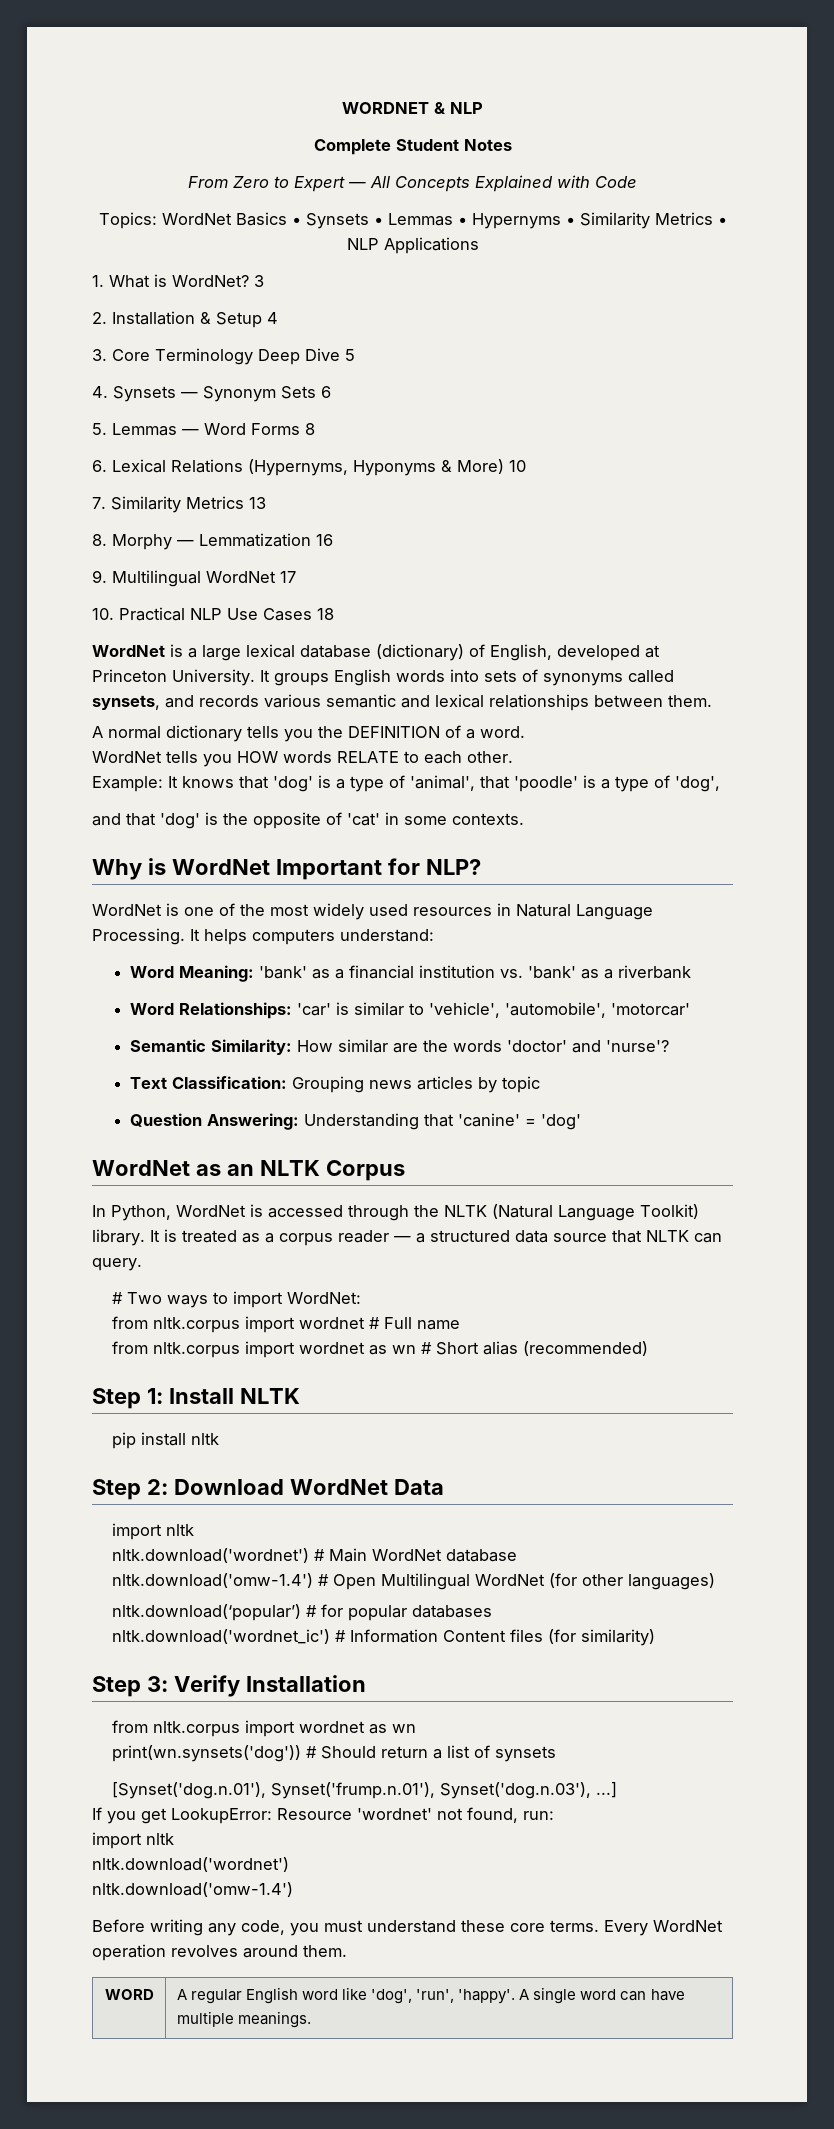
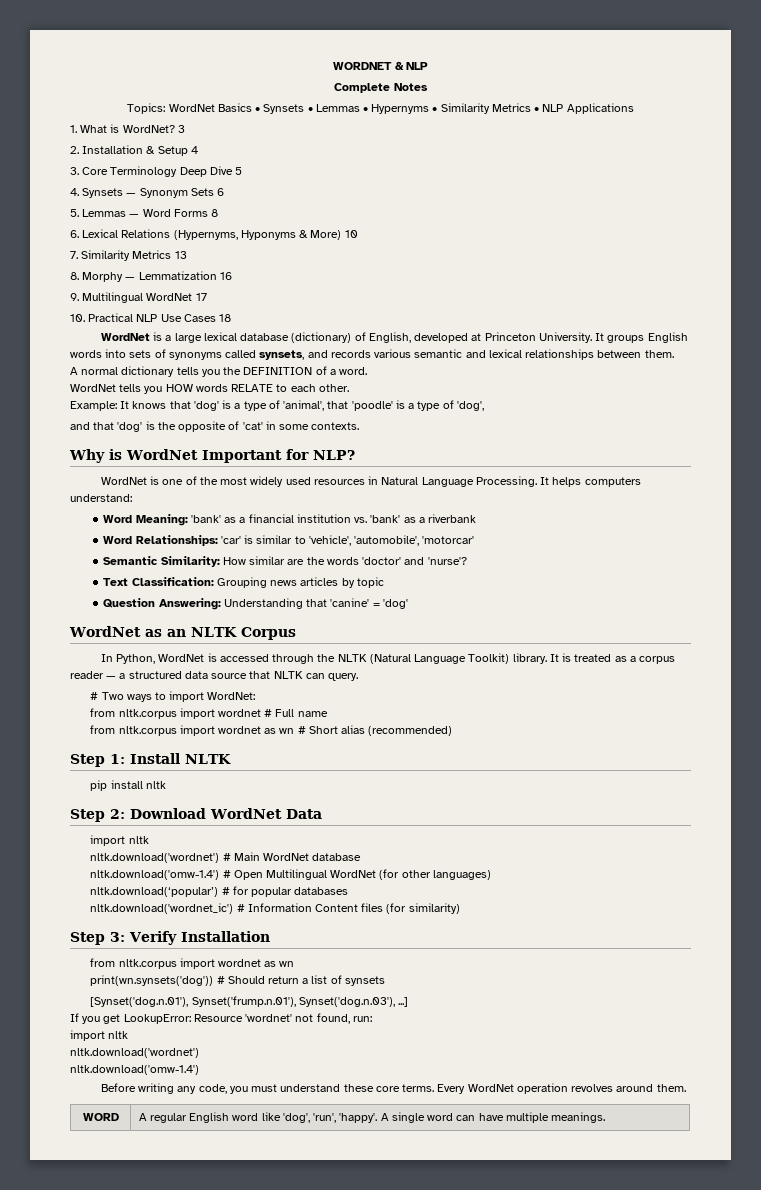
[395,139,459,151] Student -> (391, 88) none
[188,175,637,192] // From Zero to Expert — All Concepts Explained with Code -> (428, 87) none

